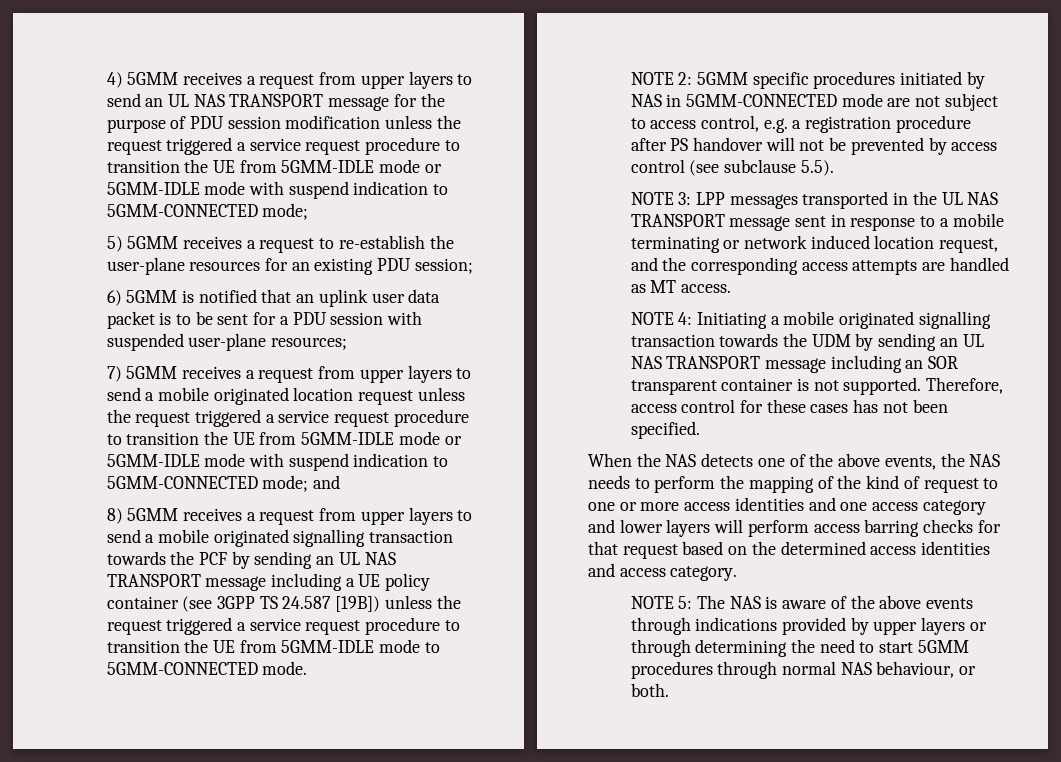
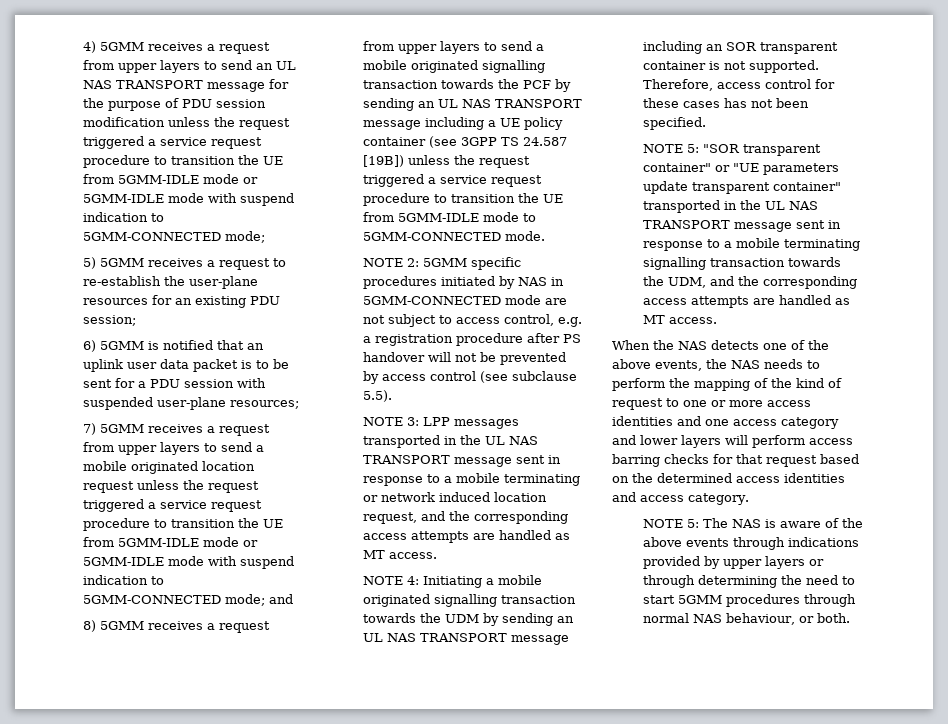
(700, 430) none -> [642,144,821,156] [642,163,839,175] [642,181,841,194] [642,200,818,213] [642,220,841,232] [642,238,860,251] [642,257,841,270] [642,276,857,289] [642,295,850,308] [642,315,717,324] // NOTE 5: "SOR transparent container" or "UE parameters update transparent container" transported in the UL NAS TRANSPORT message sent in response to a mobile terminating signalling transaction towards the UDM, and the corresponding access attempts are handled as MT access.

